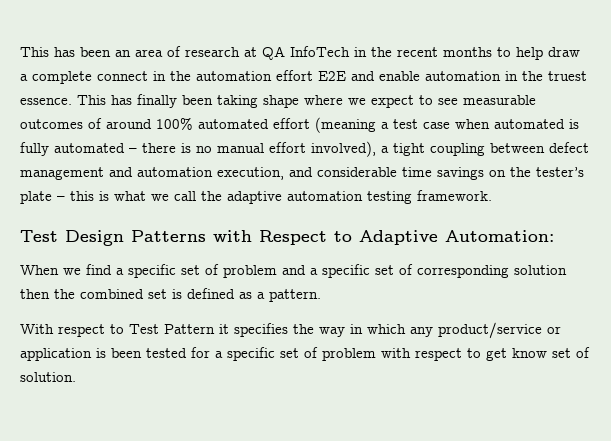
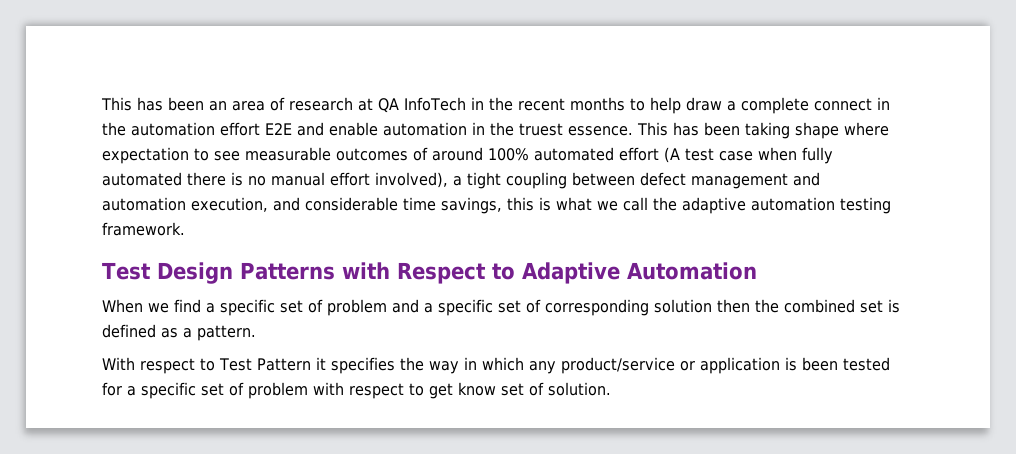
[137,94,177,108] finally -> (699, 129) none
[348,95,414,108] we expect -> [102,147,189,164] expectation
[315,117,389,133] (meaning a -> [664,147,680,163] (A
[494,119,579,129] automated is -> (797, 154) none
[129,148,137,153] – -> (182, 179) none
[437,167,584,180] [20,191,65,204] savings on the tester’s plate – -> [441,197,502,214] savings,
[445,230,554,242] Automation: -> [626,262,757,280] Automation

